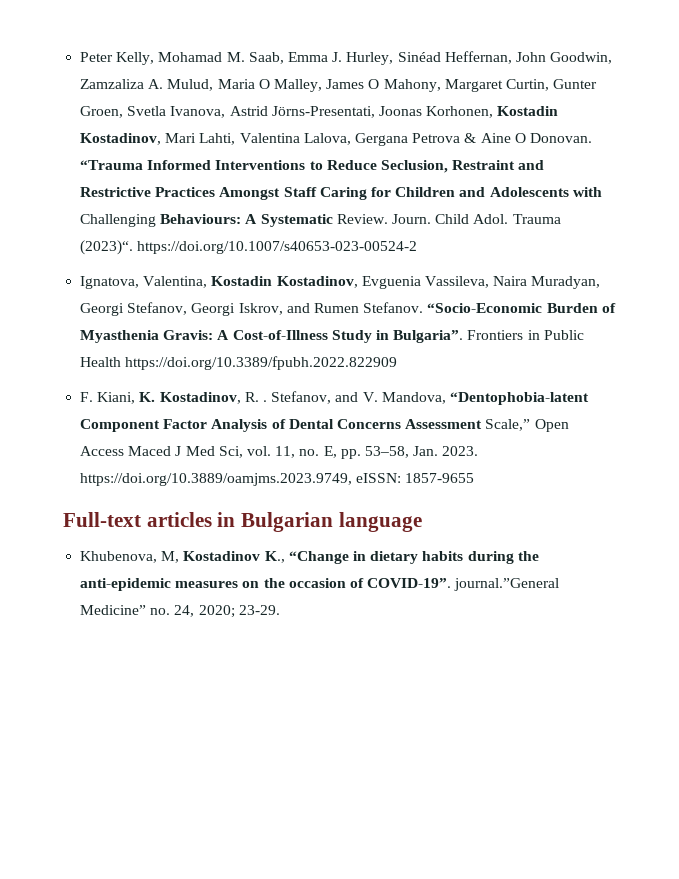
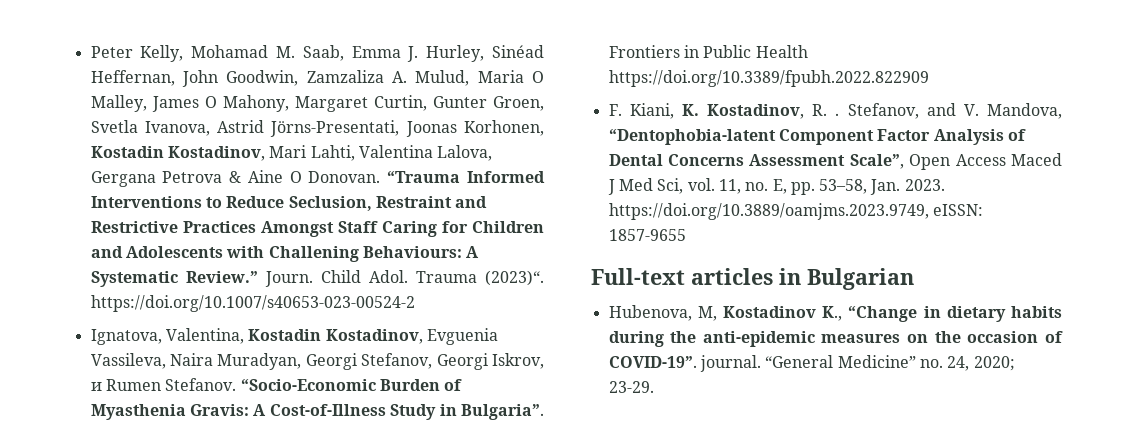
[80,214,157,227] Challenging -> [268,246,359,262] Challening
[336,214,388,224] Review. -> [185,271,258,283] Review.”
[286,303,310,313] and -> [90,382,102,391] и
[485,419,531,431] Scale,” -> [849,154,904,169] Scale”,
[338,512,422,532] [80,551,158,563] language // Khubenova, -> [608,305,692,321] // Hubenova,
[454,578,560,591] journal.”General -> [699,355,834,372] journal. “General

